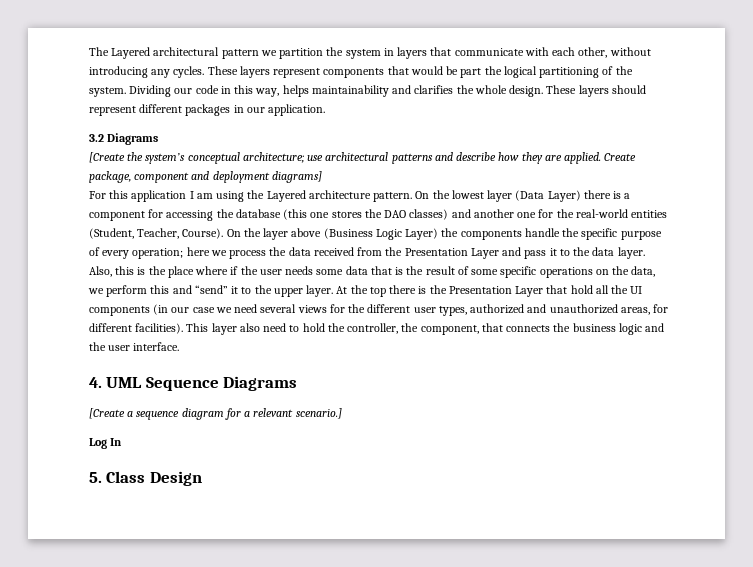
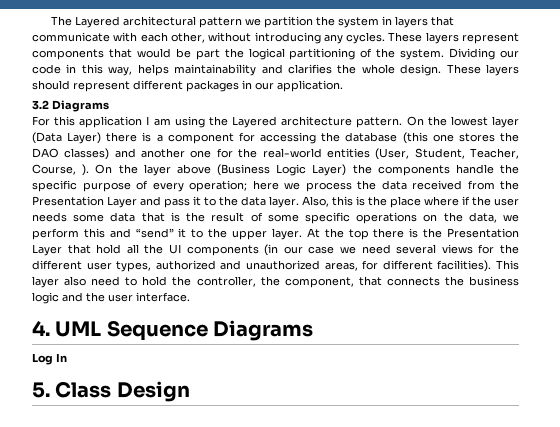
[89,152,637,164] [89,171,322,183] // [Create the system’s conceptual architecture; use architectural patterns and describe how they are applied. Create package, component and deployment diagrams] -> (109, 106) none
[89,228,224,239] (Student, Teacher, Course). -> [375,148,519,160] [32,164,90,176] (User, Student, Teacher, Course, ).
[89,408,342,420] // [Create a sequence diagram for a relevant scenario.] -> (314, 330) none

